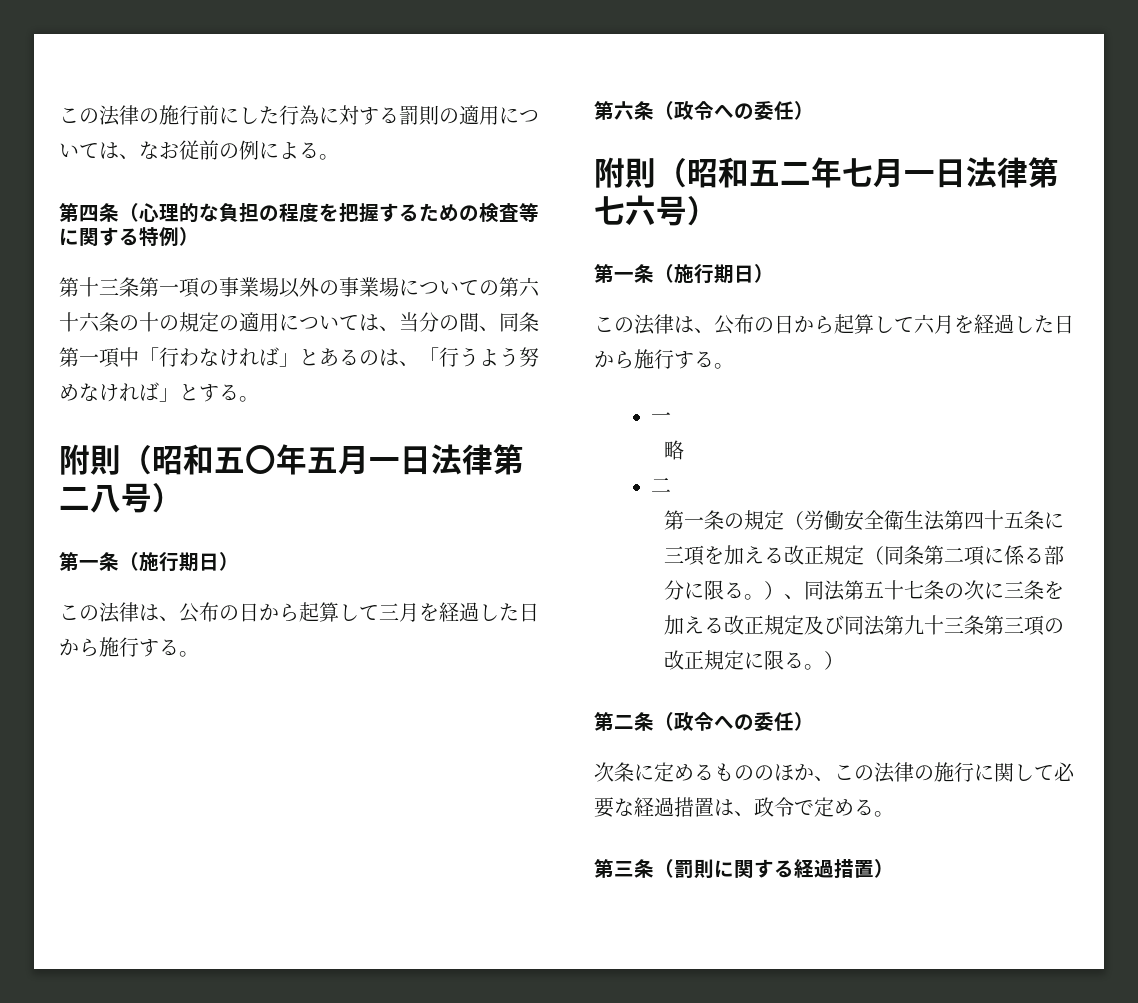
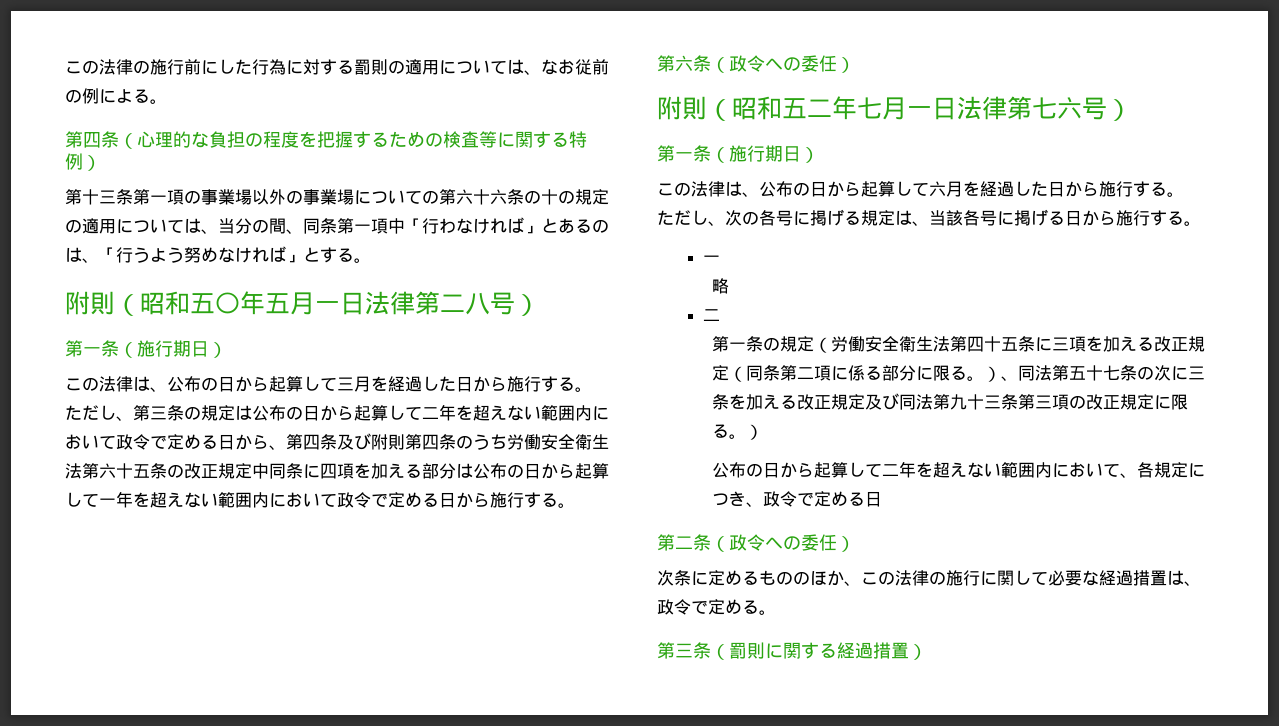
(199, 654) none -> [65,404,609,421] [65,433,609,450] [65,463,609,479] [65,491,575,508] // ただし、第三条の規定は公布の日から起算して二年を超えない範囲内において政令で定める日から、第四条及び附則第四条のうち労働安全衛生法第六十五条の改正規定中同条に四項を加える部分は公布の日から起算して一年を超えない範囲内において政令で定める日から施行する。
(734, 366) none -> [657,209,1201,226] // ただし、次の各号に掲げる規定は、当該各号に掲げる日から施行する。
(845, 660) none -> [712,461,1206,478] [712,491,883,507] // 公布の日から起算して二年を超えない範囲内において、各規定につき、政令で定める日

